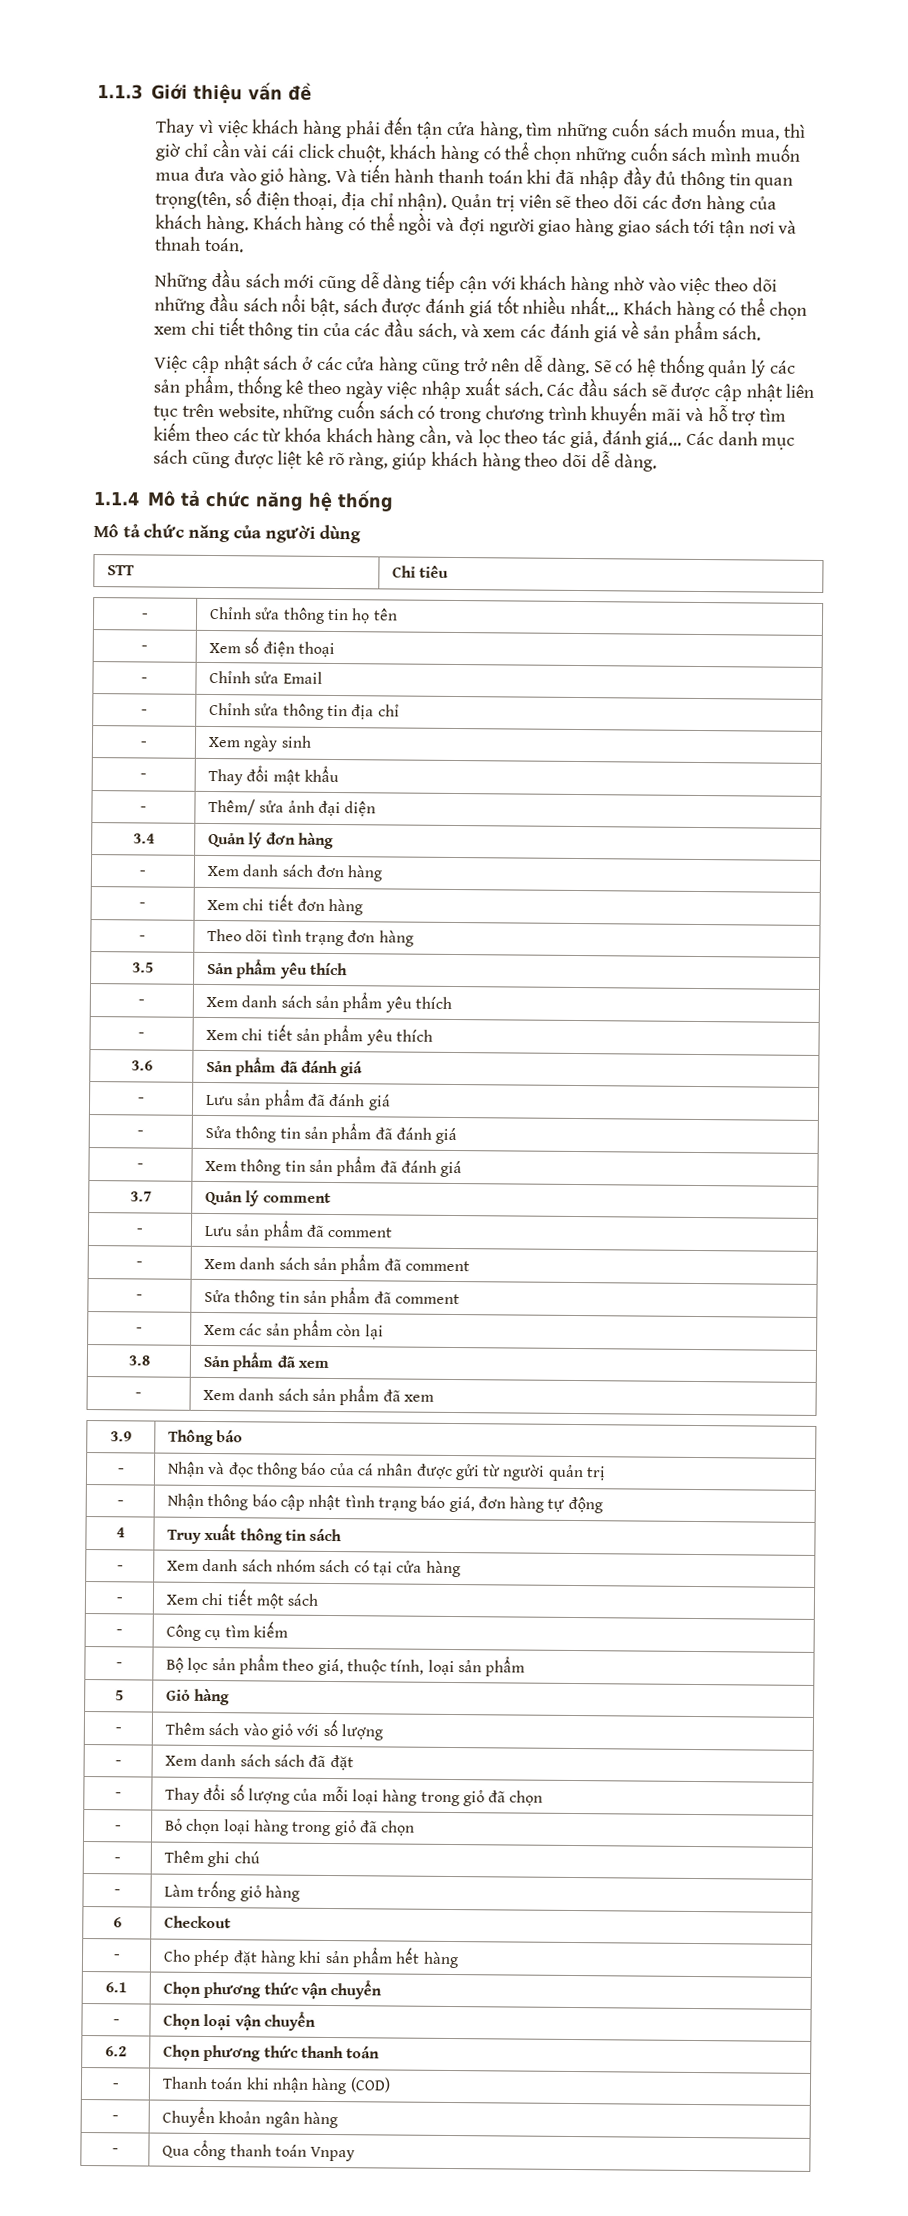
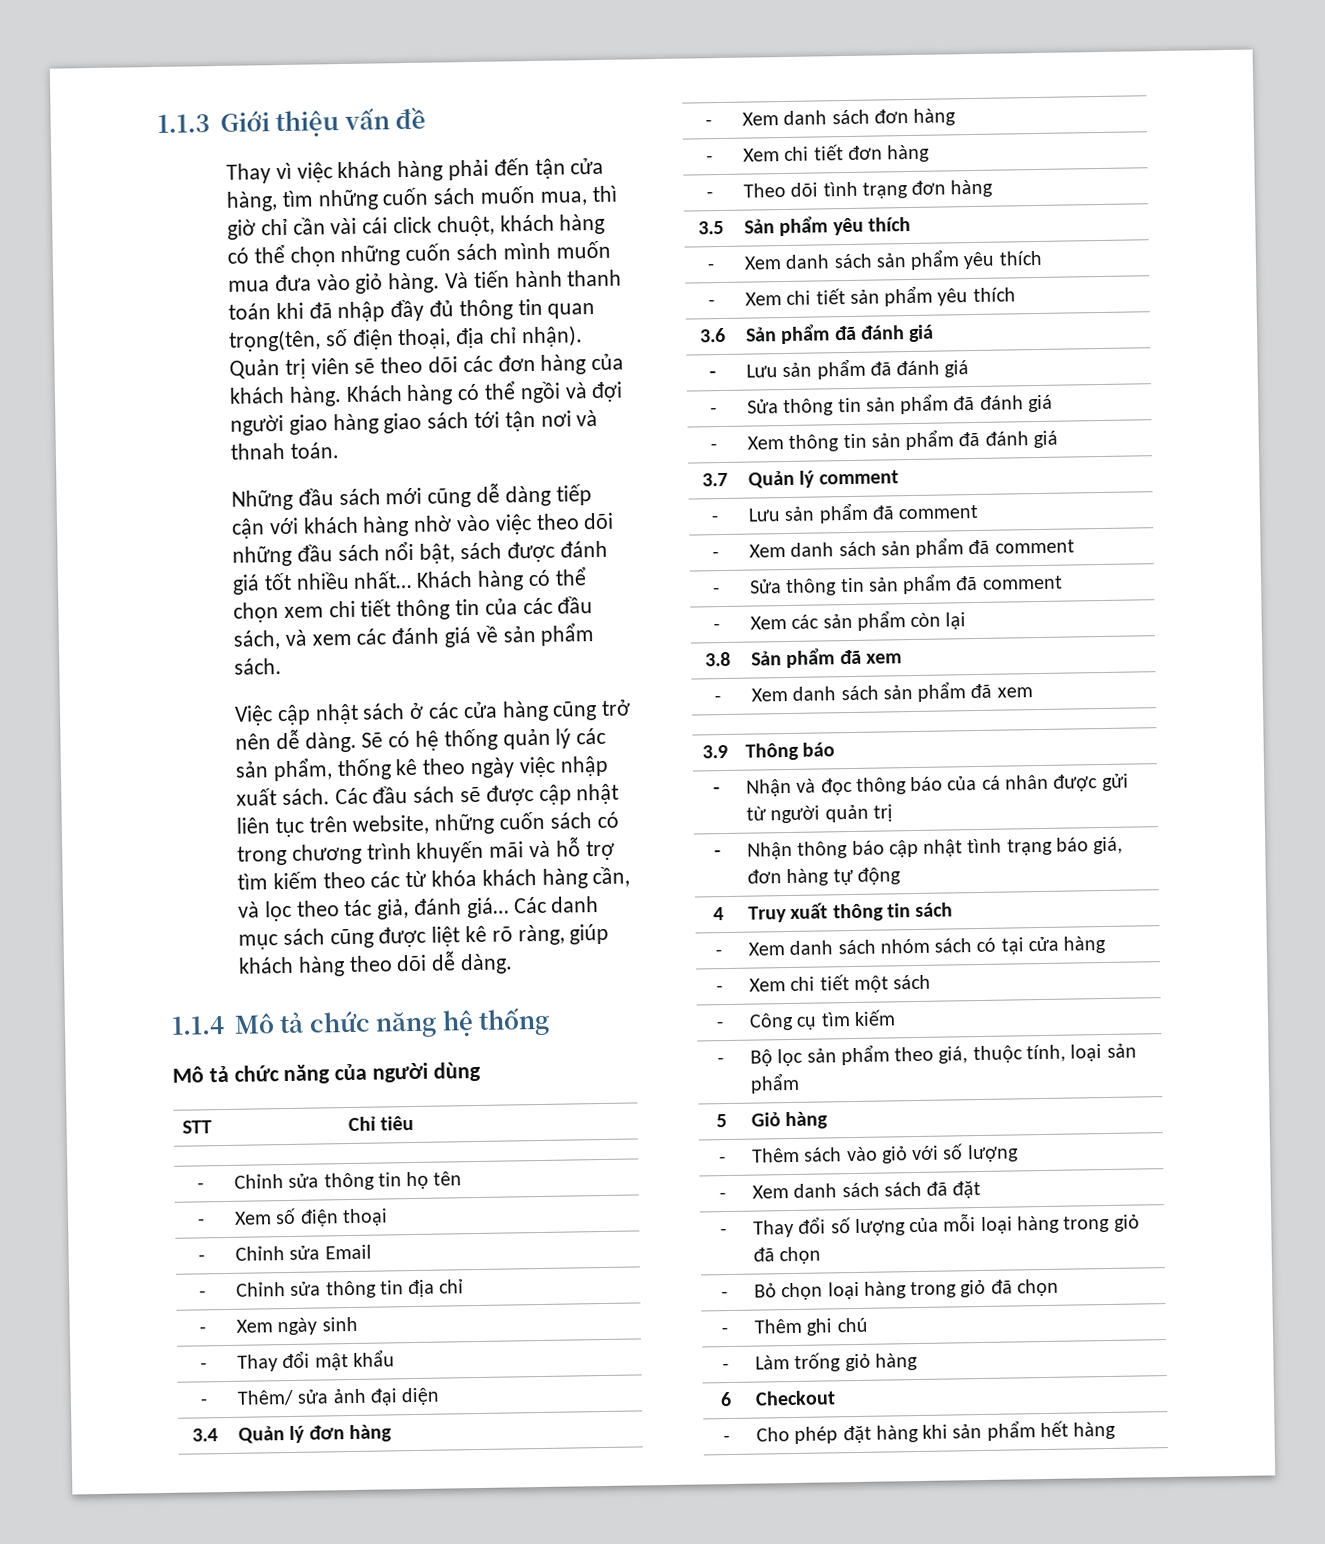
[105,1982,127,1993] [162,1980,383,2000] [112,2019,120,2025] [162,2011,316,2031] [105,2046,127,2057] [162,2044,381,2062] [111,2083,119,2089] [161,2076,391,2095] [111,2115,119,2121] [161,2106,338,2129] [111,2148,119,2154] [161,2139,356,2162] // 6.1 | Chọn phương thức vận chuyển // - | Chọn loại vận chuyển // 6.2 | Chọn phương thức thanh toán // - | Thanh toán khi nhận hàng (COD) // - | Chuyển khoản ngân hàng // - | Qua cổng thanh toán Vnpay -> (1117, 1430) none

